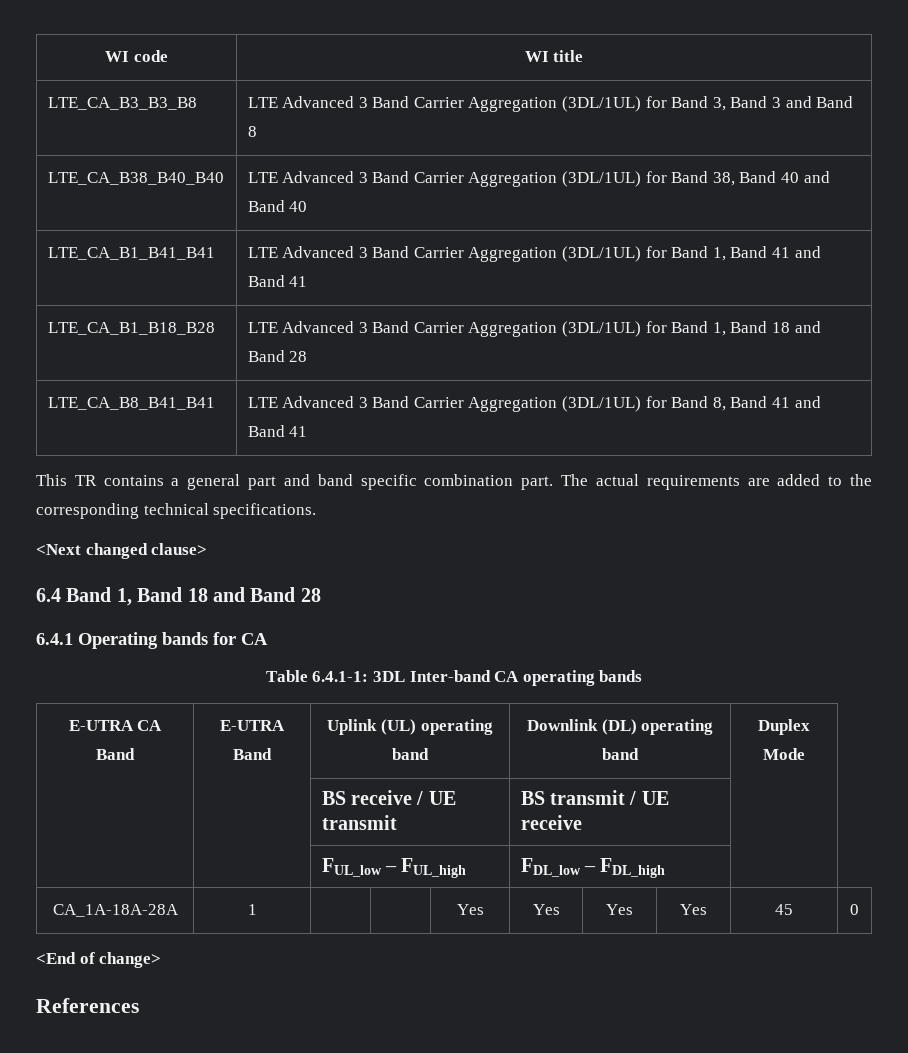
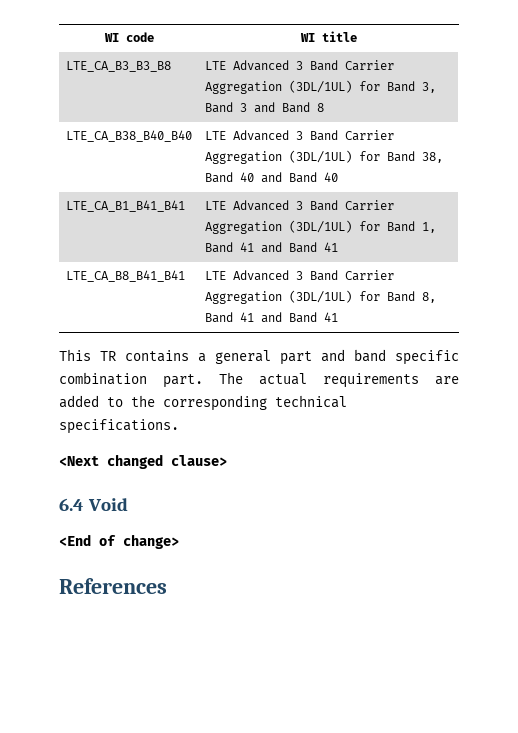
[47,322,215,335] [247,321,821,337] [247,350,308,362] // LTE_CA_B1_B18_B28 | LTE Advanced 3 Band Carrier Aggregation (3DL/1UL) for Band 1, Band 18 and Band 28 -> (338, 247) none
[66,587,321,606] [36,632,268,649] [265,670,643,686] [68,720,163,731] [96,748,135,760] [220,720,285,731] [233,748,272,760] [327,719,493,735] [392,748,429,760] [526,719,714,735] [602,748,639,760] [758,719,810,735] [763,748,805,760] [321,790,456,805] [321,815,397,830] [520,790,669,805] [520,815,582,830] [321,858,467,878] [520,858,666,878] [52,904,179,917] [247,904,257,915] [456,904,484,915] [532,904,560,915] [606,904,633,915] [680,904,707,915] [775,904,793,915] [850,904,859,915] Band 1, Band 18 and Band 28 // 6.4.1 Operating bands for CA // Table 6.4.1-1: 3DL Inter-band CA operating bands // E-UTRA CA Band | E-UTRA Band | Uplink (UL) operating band | Downlink (DL) operating band | Duplex Mode // | | BS receive / UE transmit | BS transmit / UE receive | // | | FUL_low – FUL_high | FDL_low – FDL_high | // CA_1A-18A-28A | 1 | | | Yes | Yes | Yes | Yes | 45 | 0 -> [87,498,128,511] Void

